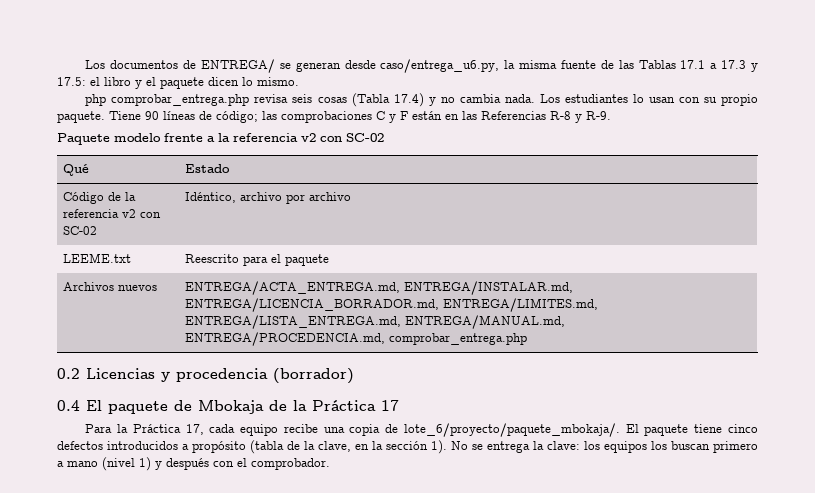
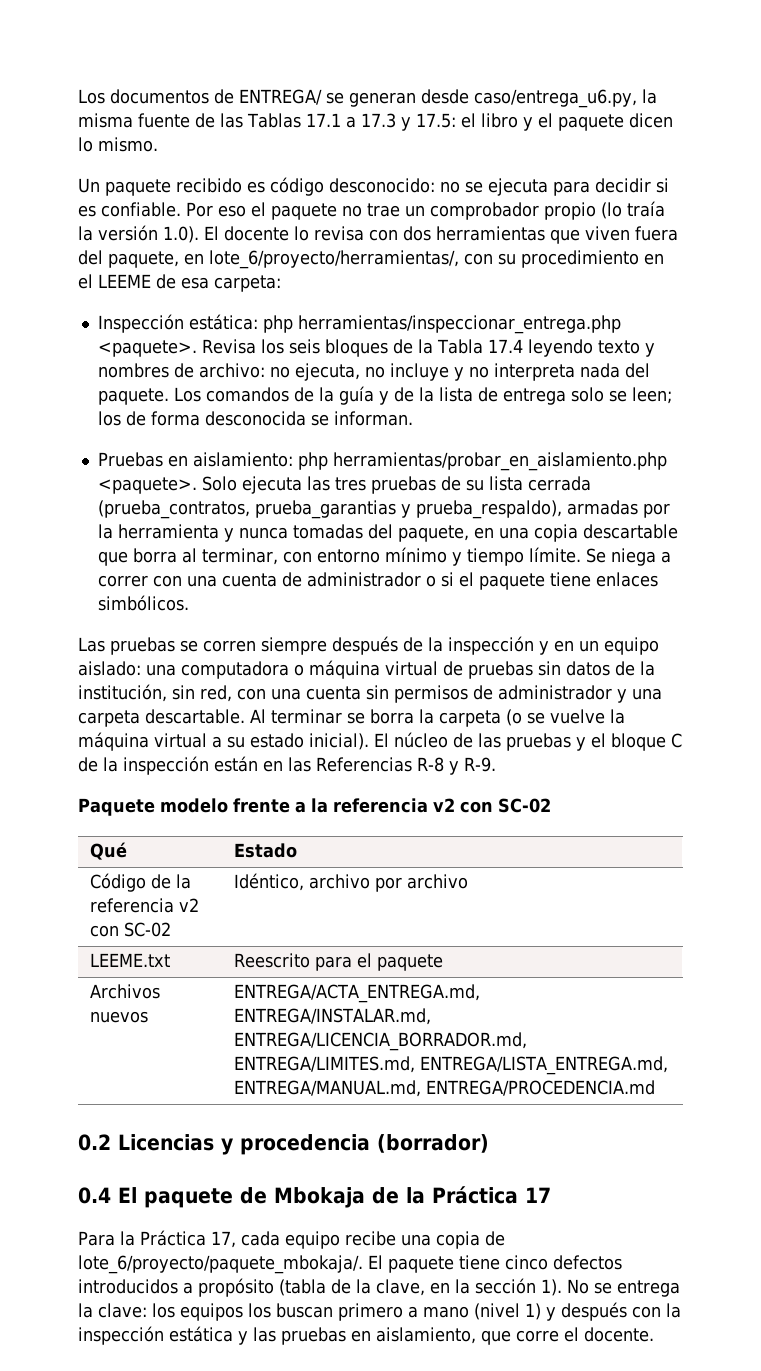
[85,93,758,107] [57,111,408,123] php comprobar_entrega.php revisa seis cosas (Tabla 17.4) y no cambia nada. Los estudiantes lo usan con su propio paquete. Tiene 90 líneas de código; las comprobaciones C y F -> [78,177,669,196] [78,201,665,220] [78,225,678,244] [78,250,664,269] [78,274,281,292] [97,314,621,334] [97,339,655,357] [97,363,650,381] [97,386,672,405] [97,411,413,426] [97,452,667,471] [97,476,591,494] [97,500,670,519] [97,524,678,542] [97,547,671,566] [97,572,658,590] [97,595,189,611] [78,636,659,655] [78,660,655,679] [78,684,662,703] [78,709,625,727] [78,732,682,751] [78,756,209,775] Un paquete recibido es código desconocido: no se ejecuta para decidir si es confiable. Por eso el paquete no trae un comprobador propio (lo traía la versión 1.0). El docente lo revisa con dos herramientas que viven fuera del paquete, en lote_6/proyecto/herramientas/, con su procedimiento en el LEEME de esa carpeta: // Inspección estática: php herramientas/inspeccionar_entrega.php <paquete>. Revisa los seis bloques de la Tabla 17.4 leyendo texto y nombres de archivo: no ejecuta, no incluye y no interpreta nada del paquete. Los comandos de la guía y de la lista de entrega solo se leen; los de forma desconocida se informan. // Pruebas en aislamiento: php herramientas/probar_en_aislamiento.php <paquete>. Solo ejecuta las tres pruebas de su lista cerrada (prueba_contratos, prueba_garantias y prueba_respaldo), armadas por la herramienta y nunca tomadas del paquete, en una copia descartable que borra al terminar, con entorno mínimo y tiempo límite. Se niega a correr con una cuenta de administrador o si el paquete tiene enlaces simbólicos. // Las pruebas se corren siempre después de la inspección y en un equipo aislado: una computadora o máquina virtual de pruebas sin datos de la institución, sin red, con una cuenta sin permisos de administrador y una carpeta descartable. Al terminar se borra la carpeta (o se vuelve la máquina virtual a su estado inicial). El núcleo de las pruebas y el bloque C de la inspección
[185,332,528,346] ENTREGA/PROCEDENCIA.md, comprobar_entrega.php -> [425,1080,655,1096] ENTREGA/PROCEDENCIA.md
[237,458,330,470] el comprobador. -> [666,1303,681,1318] [78,1326,654,1345] la inspección estática y las pruebas en aislamiento, que corre el docente.

